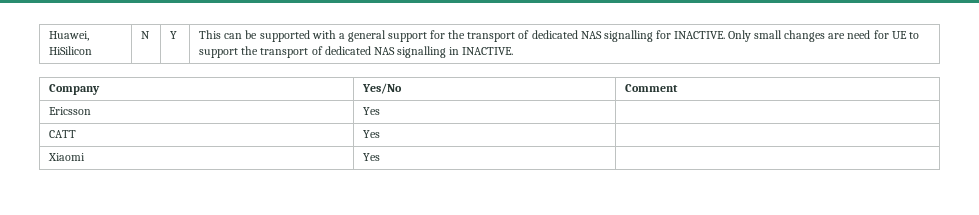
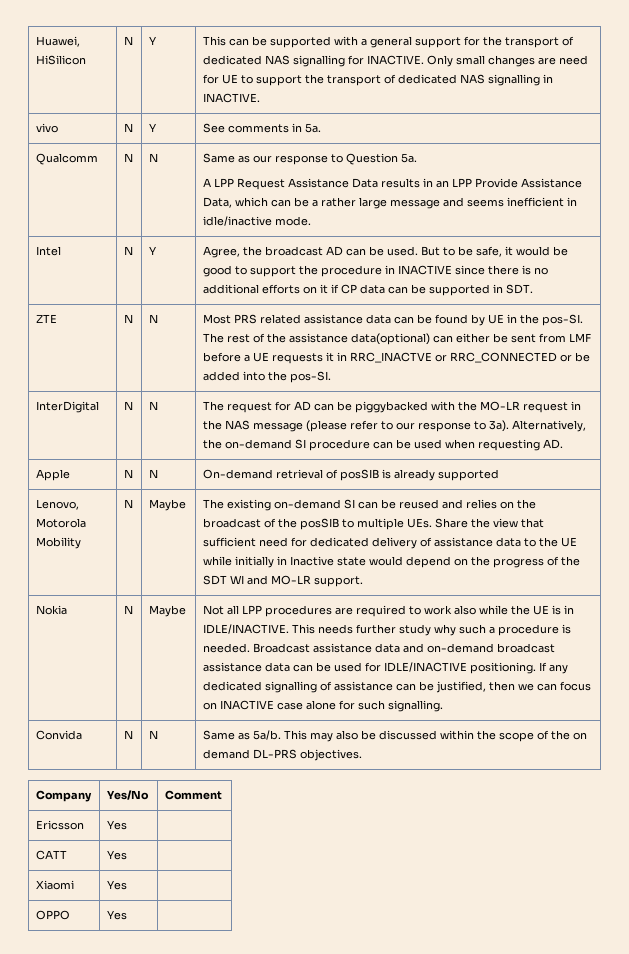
(514, 51) none -> [35,123,58,133] [123,123,133,132] [148,123,156,132] [202,123,321,133] [35,153,98,165] [123,153,133,162] [148,153,158,162] [202,153,417,165] [202,178,582,190] [202,197,577,209] [202,216,311,226] [35,246,61,256] [123,246,133,255] [148,246,156,255] [202,246,568,258] [202,265,548,277] [202,284,533,296] [35,314,57,323] [123,314,133,323] [148,314,158,323] [202,314,583,326] [202,333,591,345] [202,352,590,364] [202,371,331,383] [35,401,99,413] [123,401,133,410] [148,401,158,410] [202,401,581,413] [202,420,586,432] [202,439,563,451] [35,469,70,481] [123,469,133,478] [148,469,158,478] [202,469,499,481] [35,499,79,510] [35,518,86,528] [35,537,81,549] [123,499,133,508] [148,499,186,511] [202,499,536,511] [202,518,544,530] [202,537,577,549] [202,556,580,568] [202,575,363,587] [35,605,67,615] [123,605,133,614] [148,605,186,617] [202,605,574,617] [202,624,571,636] [202,643,555,653] [202,662,568,674] [202,681,591,693] [202,700,443,712] [35,730,82,740] [123,730,133,739] [148,730,158,739] [202,730,587,742] [202,749,362,761] // vivo | N | Y | See comments in 5a. // Qualcomm | N | N | Same as our response to Question 5a. // A LPP Request Assistance Data results in an LPP Provide Assistance Data, which can be a rather large message and seems inefficient in idle/inactive mode. // Intel | N | Y | Agree, the broadcast AD can be used. But to be safe, it would be good to support the procedure in INACTIVE since there is no additional efforts on it if CP data can be supported in SDT. // ZTE | N | N | Most PRS related assistance data can be found by UE in the pos-SI. The rest of the assistance data(optional) can either be sent from LMF before a UE requests it in RRC_INACTVE or RRC_CONNECTED or be added into the pos-SI. // InterDigital | N | N | The request for AD can be piggybacked with the MO-LR request in the NAS message (please refer to our response to 3a). Alternatively, the on-demand SI procedure can be used when requesting AD. // Apple | N | N | On-demand retrieval of posSIB is already supported // Lenovo, Motorola Mobility | N | Maybe | The existing on-demand SI can be reused and relies on the broadcast of the posSIB to multiple UEs. Share the view that sufficient need for dedicated delivery of assistance data to the UE while initially in Inactive state would depend on the progress of the SDT WI and MO-LR support. // Nokia | N | Maybe | Not all LPP procedures are required to work also while the UE is in IDLE/INACTIVE. This needs further study why such a procedure is needed. Broadcast assistance data and on-demand broadcast assistance data can be used for IDLE/INACTIVE positioning. If any dedicated signalling of assistance can be justified, then we can focus on INACTIVE case alone for such signalling. // Convida | N | N | Same as 5a/b. This may also be discussed within the scope of the on demand DL-PRS objectives.
(381, 157) none -> [35,910,70,920] [106,910,127,920] // OPPO | Yes |

